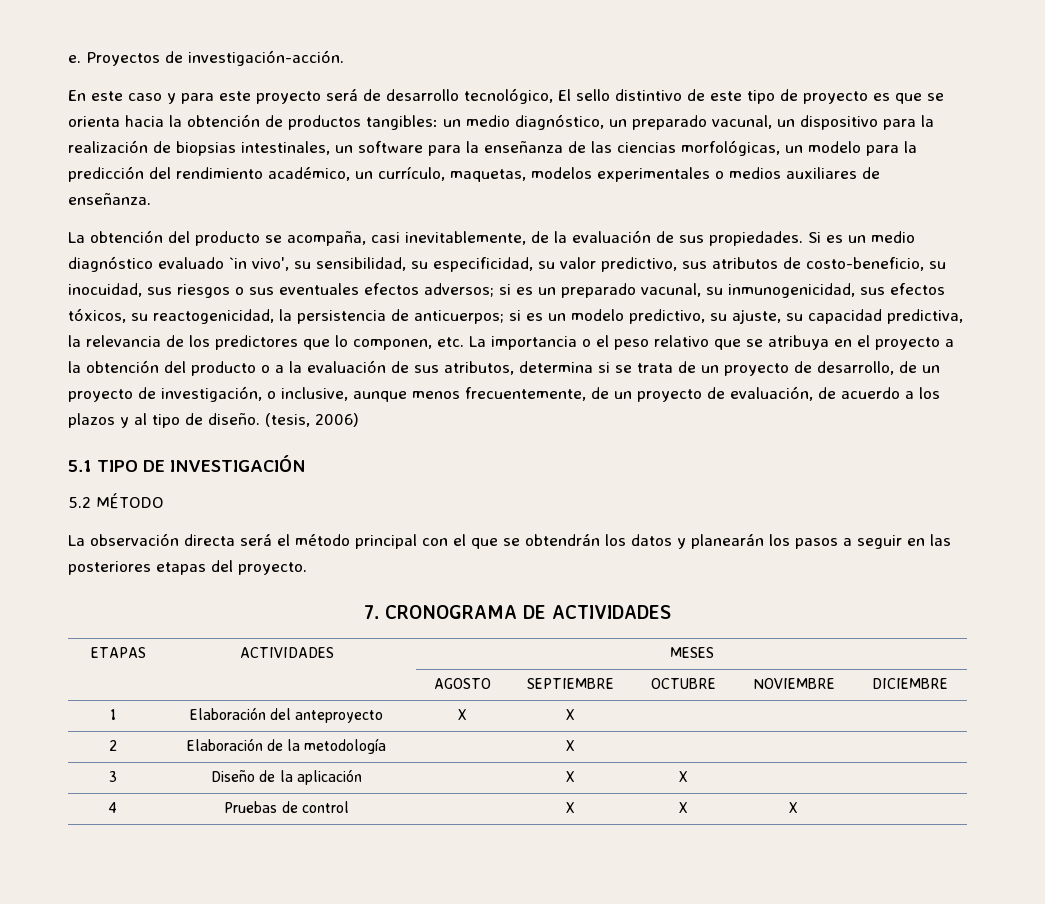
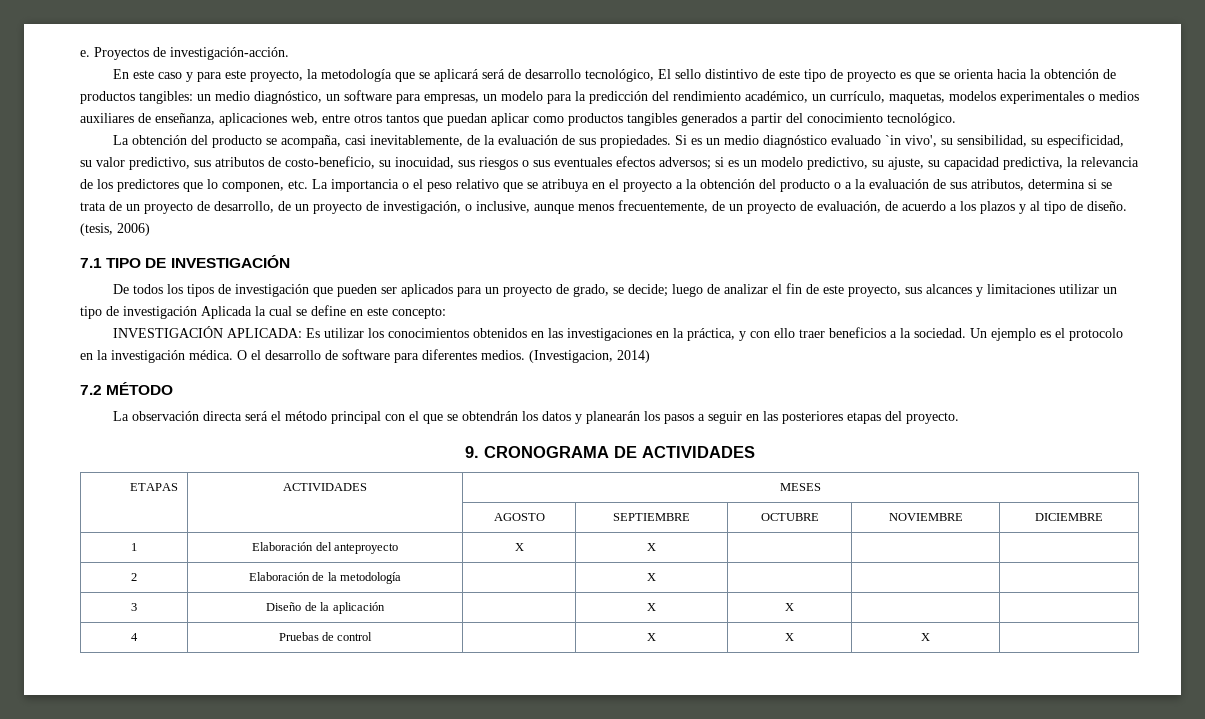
[256,91,321,104] proyecto -> [249,69,479,82] proyecto, la metodología que se aplicará
[632,115,934,130] [68,140,780,156] preparado vacunal, un dispositivo para la realización de biopsias intestinales, un software para la enseñanza de las ciencias morfológicas, -> [344,90,479,104] software para empresas,
[68,193,151,205] enseñanza. -> [155,113,956,126] enseñanza, aplicaciones web, entre otros tantos que puedan aplicar como productos tangibles generados a partir del conocimiento tecnológico.
[561,283,945,298] [68,308,566,324] preparado vacunal, su inmunogenicidad, sus efectos tóxicos, su reactogenicidad, la persistencia de anticuerpos; si es un -> (757, 163) none
[68,460,92,472] 5.1 -> [80,258,102,268] 7.1
[68,497,91,508] 5.2 -> [112,283,1117,297] [80,305,446,319] [112,326,1123,341] [80,349,650,363] [80,385,102,395] De todos los tipos de investigación que pueden ser aplicados para un proyecto de grado, se decide; luego de analizar el fin de este proyecto, sus alcances y limitaciones utilizar un tipo de investigación Aplicada la cual se define en este concepto: // INVESTIGACIÓN APLICADA: Es utilizar los conocimientos obtenidos en las investigaciones en la práctica, y con ello traer beneficios a la sociedad. Un ejemplo es el protocolo en la investigación médica. O el desarrollo de software para diferentes medios. (Investigacion, 2014) // 7.2
[364,605,380,619] 7. -> [464,446,479,458] 9.

